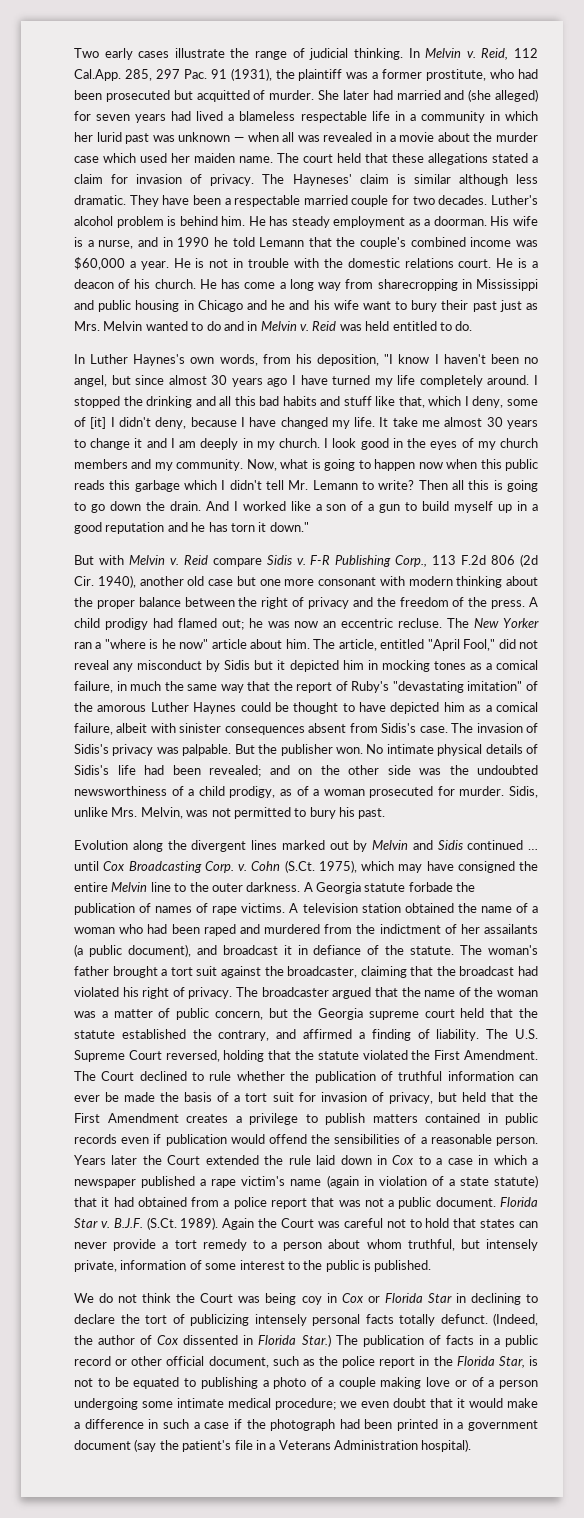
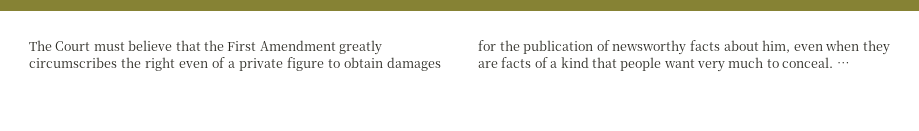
[74,48,539,60] [74,68,538,81] [74,89,538,102] [74,111,539,123] [74,132,539,144] [74,153,538,165] [74,174,538,186] [74,195,538,207] [74,216,538,228] [74,237,539,249] [74,257,539,270] [74,279,538,291] [74,300,538,312] [74,321,473,331] [74,354,538,366] [74,375,538,387] [74,396,539,408] [74,417,538,429] [74,438,539,450] [74,459,538,471] [74,480,538,492] [74,501,539,513] [74,522,309,534] [74,554,538,567] [74,575,538,588] [74,597,538,609] [74,618,539,630] [74,639,538,651] [74,660,538,672] [74,681,538,693] [74,702,538,714] [74,723,538,735] [74,744,539,756] [74,765,538,777] [74,786,538,798] [74,807,386,819] [74,840,538,852] [74,860,538,873] [74,882,476,894] [74,903,538,915] [74,924,538,936] [74,944,538,957] [74,966,538,978] [74,987,539,999] [74,1008,538,1020] [74,1029,538,1041] [74,1050,539,1062] [74,1071,538,1083] [74,1092,538,1104] [74,1113,538,1125] [74,1134,538,1146] [74,1155,538,1165] [74,1175,538,1188] [74,1197,538,1209] [74,1217,538,1230] [74,1239,538,1251] [74,1260,432,1272] [74,1293,538,1305] [74,1313,538,1326] [74,1334,538,1347] [74,1356,539,1368] [74,1377,538,1389] [74,1398,538,1410] [74,1419,539,1431] [74,1439,472,1452] Two early cases illustrate the range of judicial thinking. In Melvin v. Reid, 112 Cal.App. 285, 297 Pac. 91 (1931), the plaintiff was a former prostitute, who had been prosecuted but acquitted of murder. She later had married and (she alleged) for seven years had lived a blameless respectable life in a community in which her lurid past was unknown — when all was revealed in a movie about the murder case which used her maiden name. The court held that these allegations stated a claim for invasion of privacy. The Hayneses' claim is similar although less dramatic. They have been a respectable married couple for two decades. Luther's alcohol problem is behind him. He has steady employment as a doorman. His wife is a nurse, and in 1990 he told Lemann that the couple's combined income was $60,000 a year. He is not in trouble with the domestic relations court. He is a deacon of his church. He has come a long way from sharecropping in Mississippi and public housing in Chicago and he and his wife want to bury their past just as Mrs. Melvin wanted to do and in Melvin v. Reid was held entitled to do. // In Luther Haynes's own words, from his deposition, "I know I haven't been no angel, but since almost 30 years ago I have turned my life completely around. I stopped the drinking and all this bad habits and stuff like that, which I deny, some of [it] I didn't deny, because I have changed my life. It take me almost 30 years to change it and I am deeply in my church. I look good in the eyes of my church members and my community. Now, what is going to happen now when this public reads this garbage which I didn't tell Mr. Lemann to write? Then all this is going to go down the drain. And I worked like a son of a gun to build myself up in a good reputation and he has torn it down." // But with Melvin v. Reid compare Sidis v. F-R Publishing Corp., 113 F.2d 806 (2d Cir. 1940), another old case but one more consonant with modern thinking about the proper balance between the right of privacy and the freedom of the press. A child prodigy had flamed out; he was now an eccentric recluse. The New Yorker ran a "where is he now" article about him. The article, entitled "April Fool," did not reveal any misconduct by Sidis but it depicted him in mocking tones as a comical failure, in much the same way that the report of Ruby's "devastating imitation" of the amorous Luther Haynes could be thought to have depicted him as a comical failure, albeit with sinister consequences absent from Sidis's case. The invasion of Sidis's privacy was palpable. But the publisher won. No intimate physical details of Sidis's life had been revealed; and on the other side was the undoubted newsworthiness of a child prodigy, as of a woman prosecuted for murder. Sidis, unlike Mrs. Melvin, was not permitted to bury his past. // Evolution along the divergent lines marked out by Melvin and Sidis continued … until Cox Broadcasting Corp. v. Cohn (S.Ct. 1975), which may have consigned the entire Melvin line to the outer darkness. A Georgia statute forbade the publication of names of rape victims. A television station obtained the name of a woman who had been raped and murdered from the indictment of her assailants (a public document), and broadcast it in defiance of the statute. The woman's father brought a tort suit against the broadcaster, claiming that the broadcast had violated his right of privacy. The broadcaster argued that the name of the woman was a matter of public concern, but the Georgia supreme court held that the statute established the contrary, and affirmed a finding of liability. The U.S. Supreme Court reversed, holding that the statute violated the First Amendment. The Court declined to rule whether the publication of truthful information can ever be made the basis of a tort suit for invasion of privacy, but held that the First Amendment creates a privilege to publish matters contained in public records even if publication would offend the sensibilities of a reasonable person. Years later the Court extended the rule laid down in Cox to a case in which a newspaper published a rape victim's name (again in violation of a state statute) that it had obtained from a police report that was not a public document. Florida Star v. B.J.F. (S.Ct. 1989). Again the Court was careful not to hold that states can never provide a tort remedy to a person about whom truthful, but intensely private, information of some interest to the public is published. // We do not think the Court was being coy in Cox or Florida Star in declining to declare the tort of publicizing intensely personal facts totally defunct. (Indeed, the author of Cox dissented in Florida Star.) The publication of facts in a public record or other official document, such as the police report in the Florida Star, is not to be equated to publishing a photo of a couple making love or of a person undergoing some intimate medical procedure; we even doubt that it would make a difference in such a case if the photograph had been printed in a government document (say the patient's file in a Veterans Administration hospital). -> [29,40,382,55] [29,57,441,71] [478,40,891,55] [478,57,850,72] The Court must believe that the First Amendment greatly circumscribes the right even of a private figure to obtain damages for the publication of newsworthy facts about him, even when they are facts of a kind that people want very much to conceal. …

